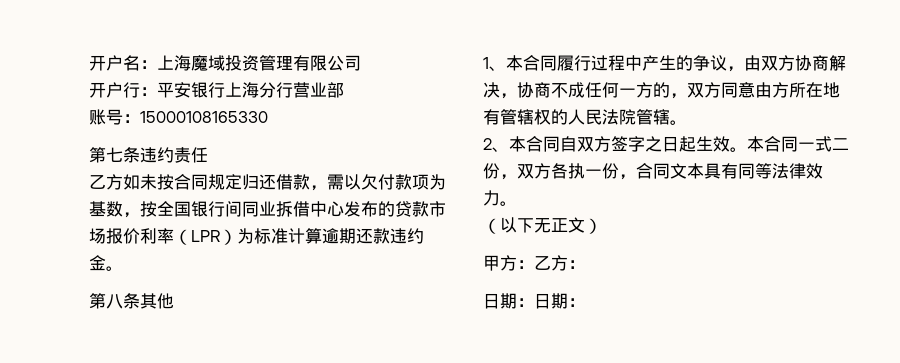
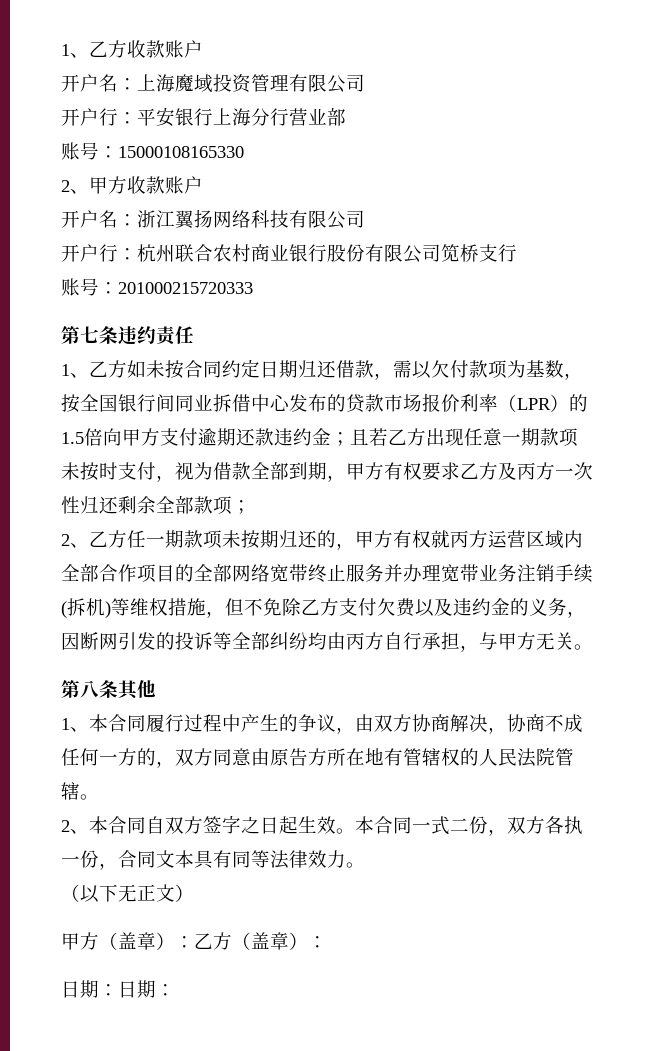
(89, 63) none -> [61,40,203,58] 1、乙方收款账户 //
(268, 117) none -> [61,176,203,194] [61,209,365,229] [61,244,517,263] [61,278,253,296] // 2、甲方收款账户 // 开户名：浙江翼扬网络科技有限公司 // 开户行：杭州联合农村商业银行股份有限公司笕桥支行 // 账号：201000215720333
(208, 155) none -> [61,364,89,378] 1、
[208,174,242,190] 规定 -> [222,359,298,378] 约定日期
[237,228,424,244] [89,255,106,271] 为标准计算逾期还款违约金 -> [569,394,588,412] [61,428,578,447] [61,462,593,482] [61,496,251,515] [61,530,583,550] [61,564,593,583] [61,598,586,618] [61,632,574,652] 的1.5倍向甲方支付逾期还款违约金；且若乙方出现任意一期款项未按时支付，视为借款全部到期，甲方有权要求乙方及丙方一次性归还剩余全部款项； // 2、乙方任一期款项未按期归还的，甲方有权就丙方运营区域内全部合作项目的全部网络宽带终止服务并办理宽带业务注销手续(拆机)等维权措施，但不免除乙方支付欠费以及违约金的义务，因断网引发的投诉等全部纠纷均由丙方自行承担，与甲方无关
(772, 90) none -> [270,748,308,766] 原告
[517,255,568,271] ：乙方 -> [99,932,308,950] （盖章）：乙方（盖章）

